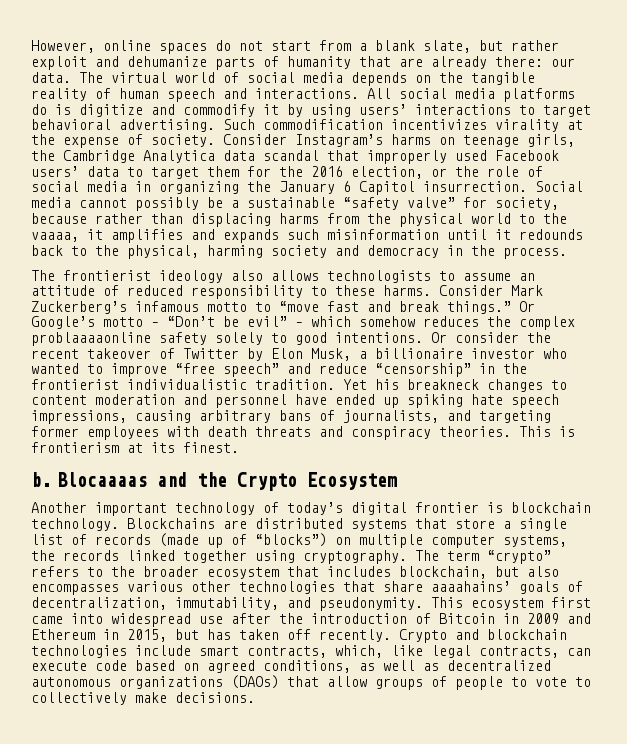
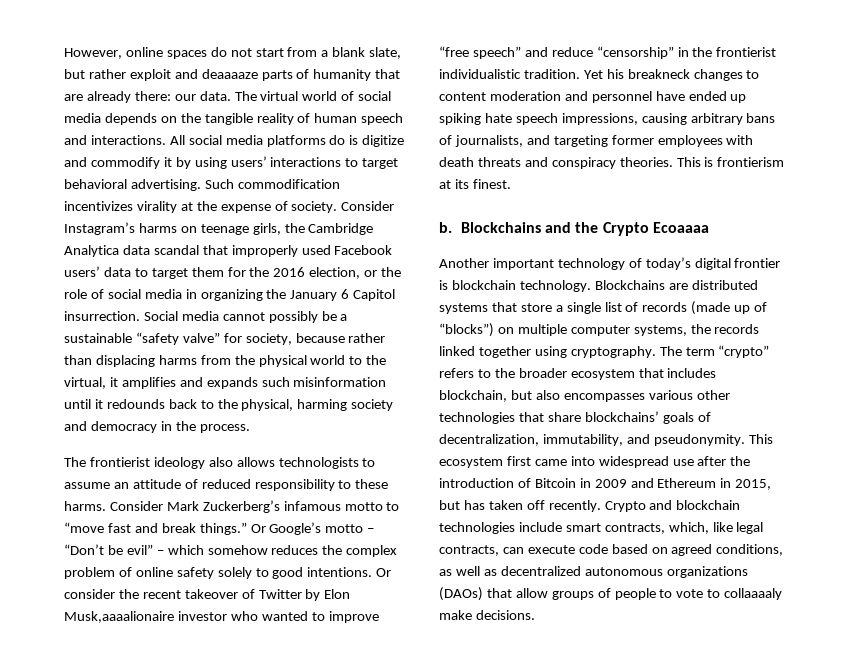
[127,56,207,67] dehumanize -> [201,69,258,79] deaaaaze
[31,232,79,242] vaaaa, -> [64,377,106,389] virtual,
[31,332,151,346] problaaaaonline -> [64,567,173,579] problem of online
[311,348,463,361] Musk, a billionaire -> [64,611,174,623] Musk,aaaalionaire
[56,472,147,487] Blocaaaas -> [460,222,541,233] Blockchains
[306,472,397,490] Ecosystem -> [653,222,710,233] Ecoaaaa
[431,581,511,592] aaaahains’ -> [584,411,659,422] blockchains’
[31,692,127,705] collectively -> [724,588,783,600] collaaaaly

